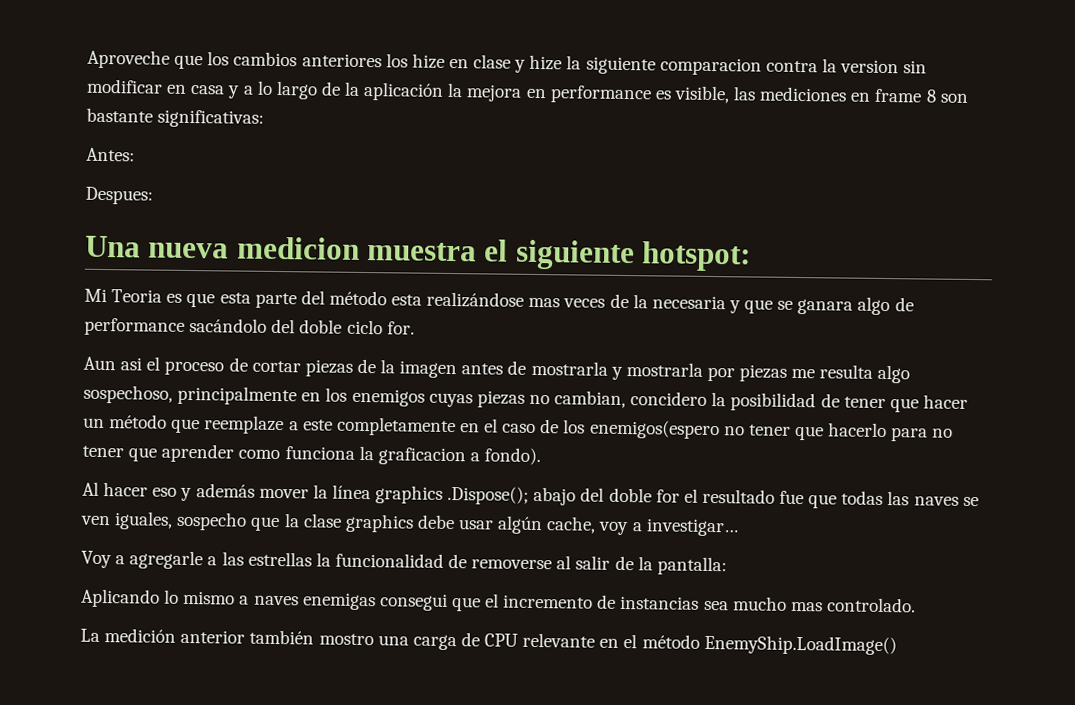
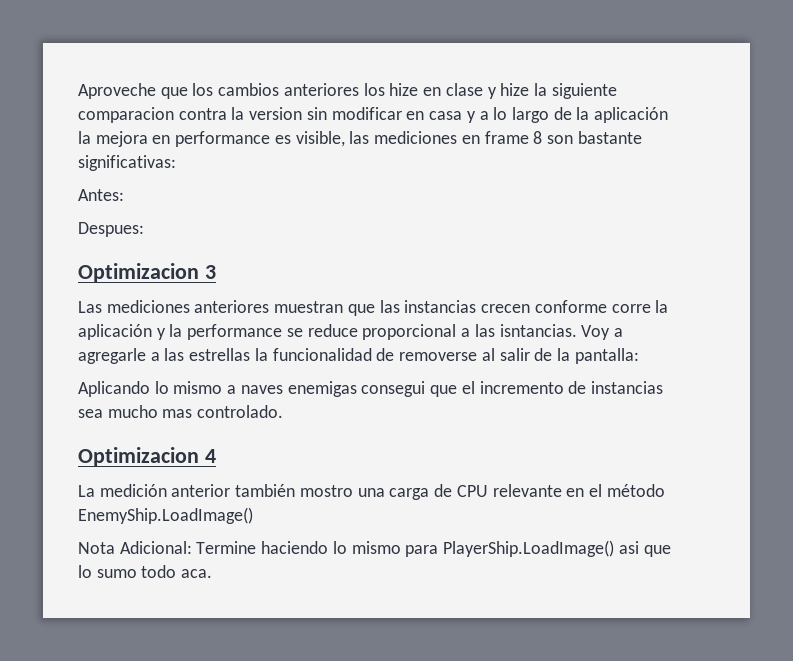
[85,235,752,272] [84,288,914,316] [84,317,415,336] [83,356,911,384] [83,384,968,413] [83,414,954,442] [82,443,542,466] [82,481,979,509] [80,511,739,537] Una nueva medicion muestra el siguiente hotspot: // Mi Teoria es que esta parte del método esta realizándose mas veces de la necesaria y que se ganara algo de performance sacándolo del doble ciclo for. // Aun asi el proceso de cortar piezas de la imagen antes de mostrarla y mostrarla por piezas me resulta algo sospechoso, principalmente en los enemigos cuyas piezas no cambian, concidero la posibilidad de tener que hacer un método que reemplaze a este completamente en el caso de los enemigos(espero no tener que hacerlo para no tener que aprender como funciona la graficacion a fondo). // Al hacer eso y además mover la línea graphics .Dispose(); abajo del doble for el resultado fue que todas las naves se ven iguales, sospecho que la clase graphics debe usar algún cache, voy a investigar… // -> [78,263,216,282] [78,300,669,316] [78,324,577,340] Optimizacion 3 // Las mediciones anteriores muestran que las instancias crecen conforme corre la aplicación y la performance se reduce proporcional a las isntancias.
(916, 605) none -> [78,447,216,466] // Optimizacion 4
(897, 645) none -> [78,540,671,557] [78,565,213,578] // Nota Adicional: Termine haciendo lo mismo para PlayerShip.LoadImage() asi que lo sumo todo aca.

